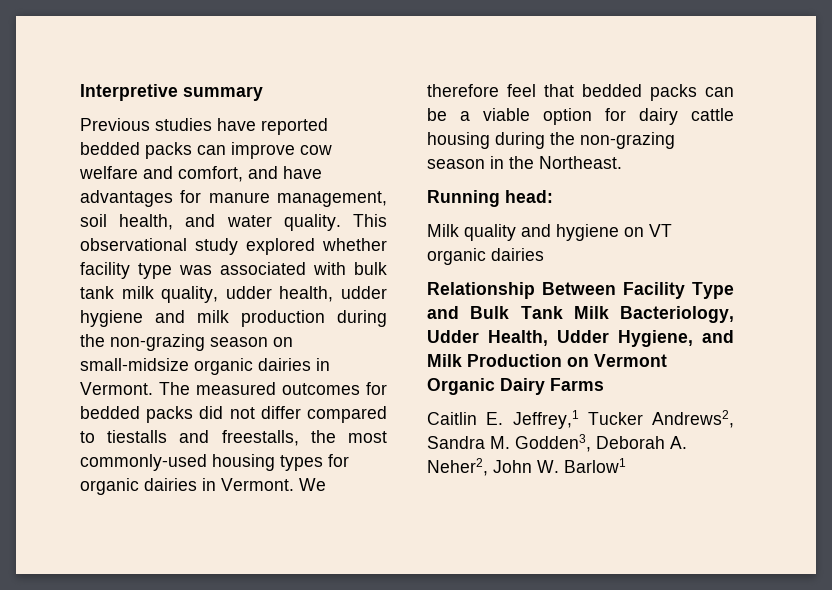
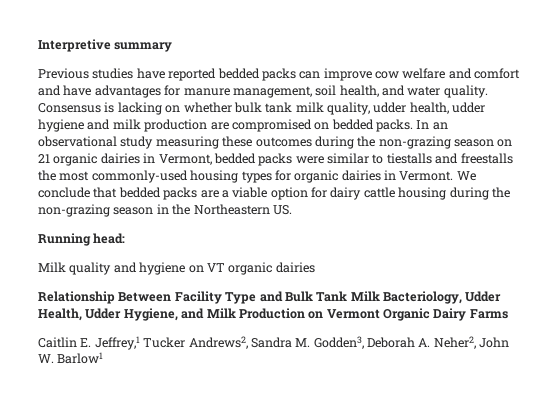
[178,166,243,182] comfort, -> [474,68,521,79] comfort
[352,214,387,227] [80,238,387,255] [80,262,346,279] This observational study explored whether facility type was associated with -> [38,102,232,115] Consensus is lacking on whether
(325, 318) none -> [210,119,448,132] [38,136,312,149] are compromised on bedded packs. In an observational study measuring these outcomes
[80,358,330,375] [80,382,387,395] [80,406,387,423] small-midsize organic dairies in Vermont. The measured outcomes for bedded packs did not differ compared -> [38,153,369,166] 21 organic dairies in Vermont, bedded packs were similar
[221,430,299,446] freestalls, -> [460,153,513,164] freestalls
[427,84,536,97] therefore feel -> [38,187,90,198] conclude
[705,87,734,97] [427,108,447,121] can be -> [200,190,219,198] are
[539,156,622,169] Northeast. -> [193,204,292,215] Northeastern US.

